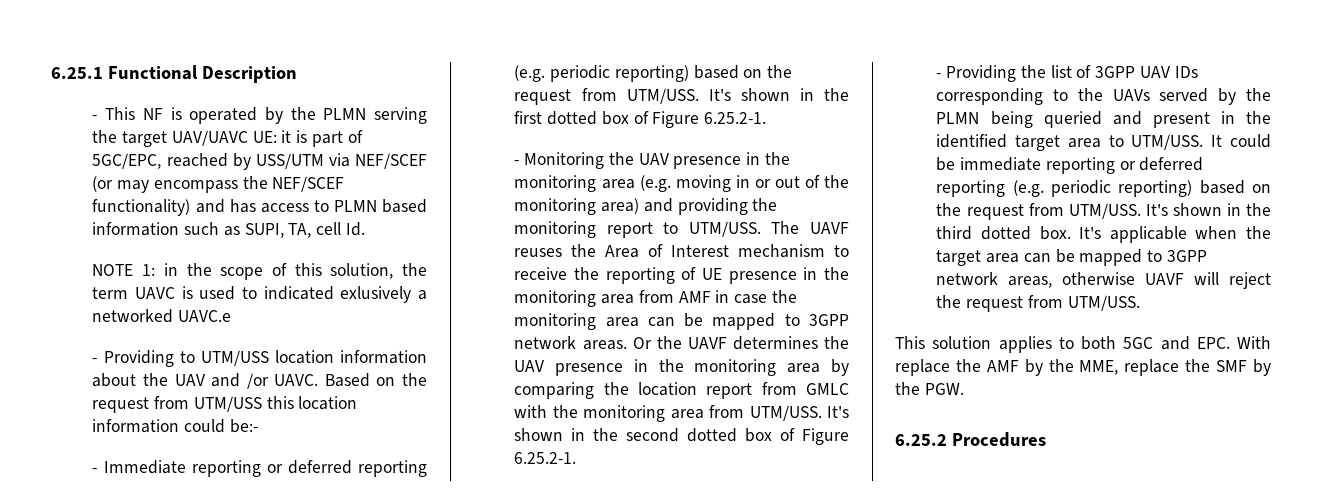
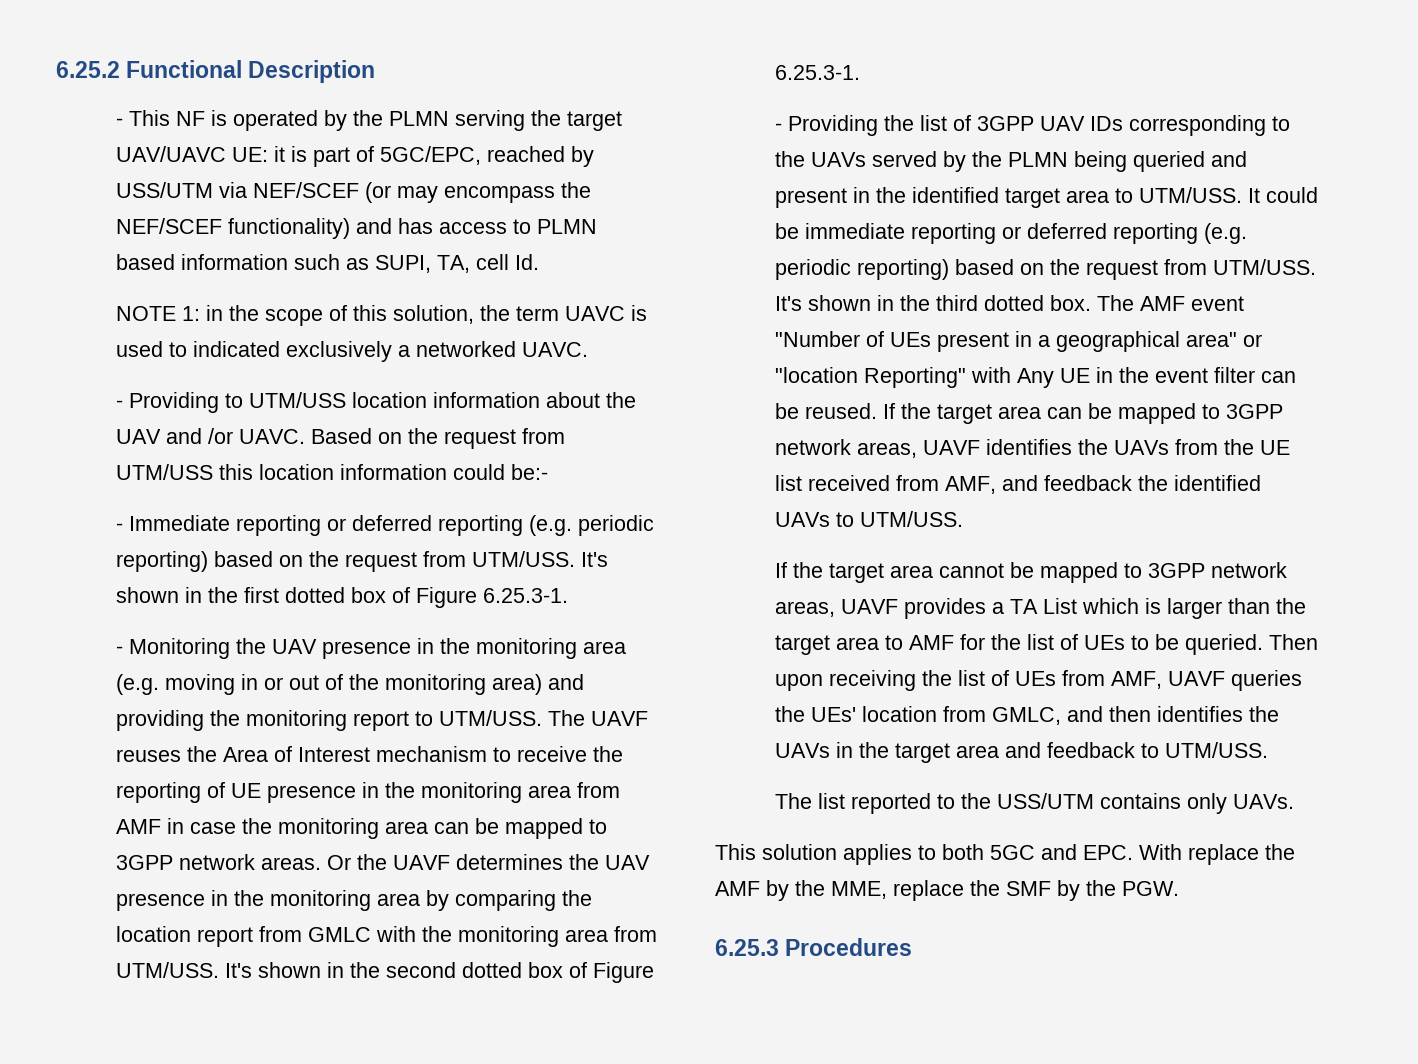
[51,67,103,79] 6.25.1 -> [56,61,120,78] 6.25.2
[340,286,412,303] exlusively -> [285,341,392,362] exclusively
[178,310,232,322] UAVC.e -> [521,342,588,357] UAVC.
[704,112,767,124] 6.25.2-1. -> [482,588,568,603] 6.25.3-1.
[514,452,577,464] 6.25.2-1. -> [774,65,860,80] 6.25.3-1.
[1079,226,1238,243] It's applicable when -> [1096,295,1244,311] [774,331,1262,352] [774,367,1296,388] [774,403,895,419] The AMF event "Number of UEs present in a geographical area" or "location Reporting" with Any UE in the event filter can be reused. If
[1062,272,1271,289] [936,295,1140,312] otherwise UAVF will reject the request from UTM/USS. -> [922,439,1290,455] [774,475,1261,494] [774,511,963,527] [774,562,1287,583] [774,598,1306,619] [774,634,1318,655] [774,670,1302,691] [774,706,1279,725] [774,742,1268,763] [774,793,1294,814] UAVF identifies the UAVs from the UE list received from AMF, and feedback the identified UAVs to UTM/USS. // If the target area cannot be mapped to 3GPP network areas, UAVF provides a TA List which is larger than the target area to AMF for the list of UEs to be queried. Then upon receiving the list of UEs from AMF, UAVF queries the UEs' location from GMLC, and then identifies the UAVs in the target area and feedback to UTM/USS. // The list reported to the USS/UTM contains only UAVs.
[895,434,947,446] 6.25.2 -> [715,939,779,956] 6.25.3

